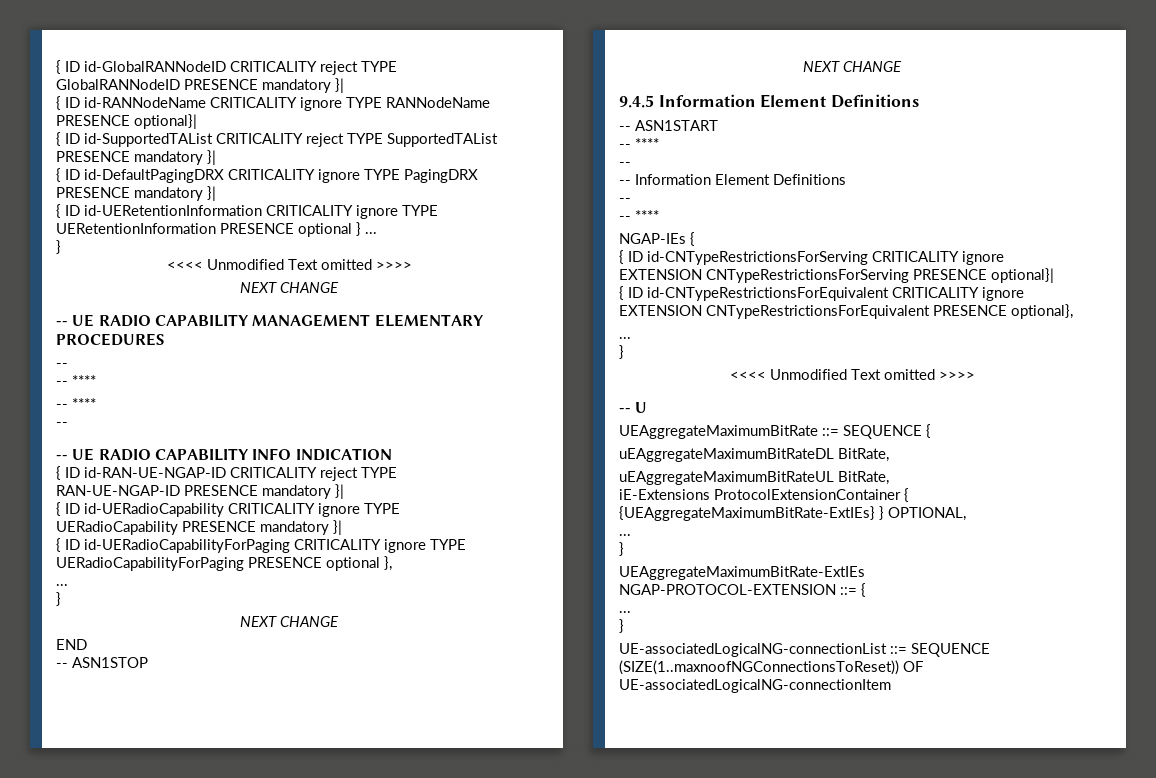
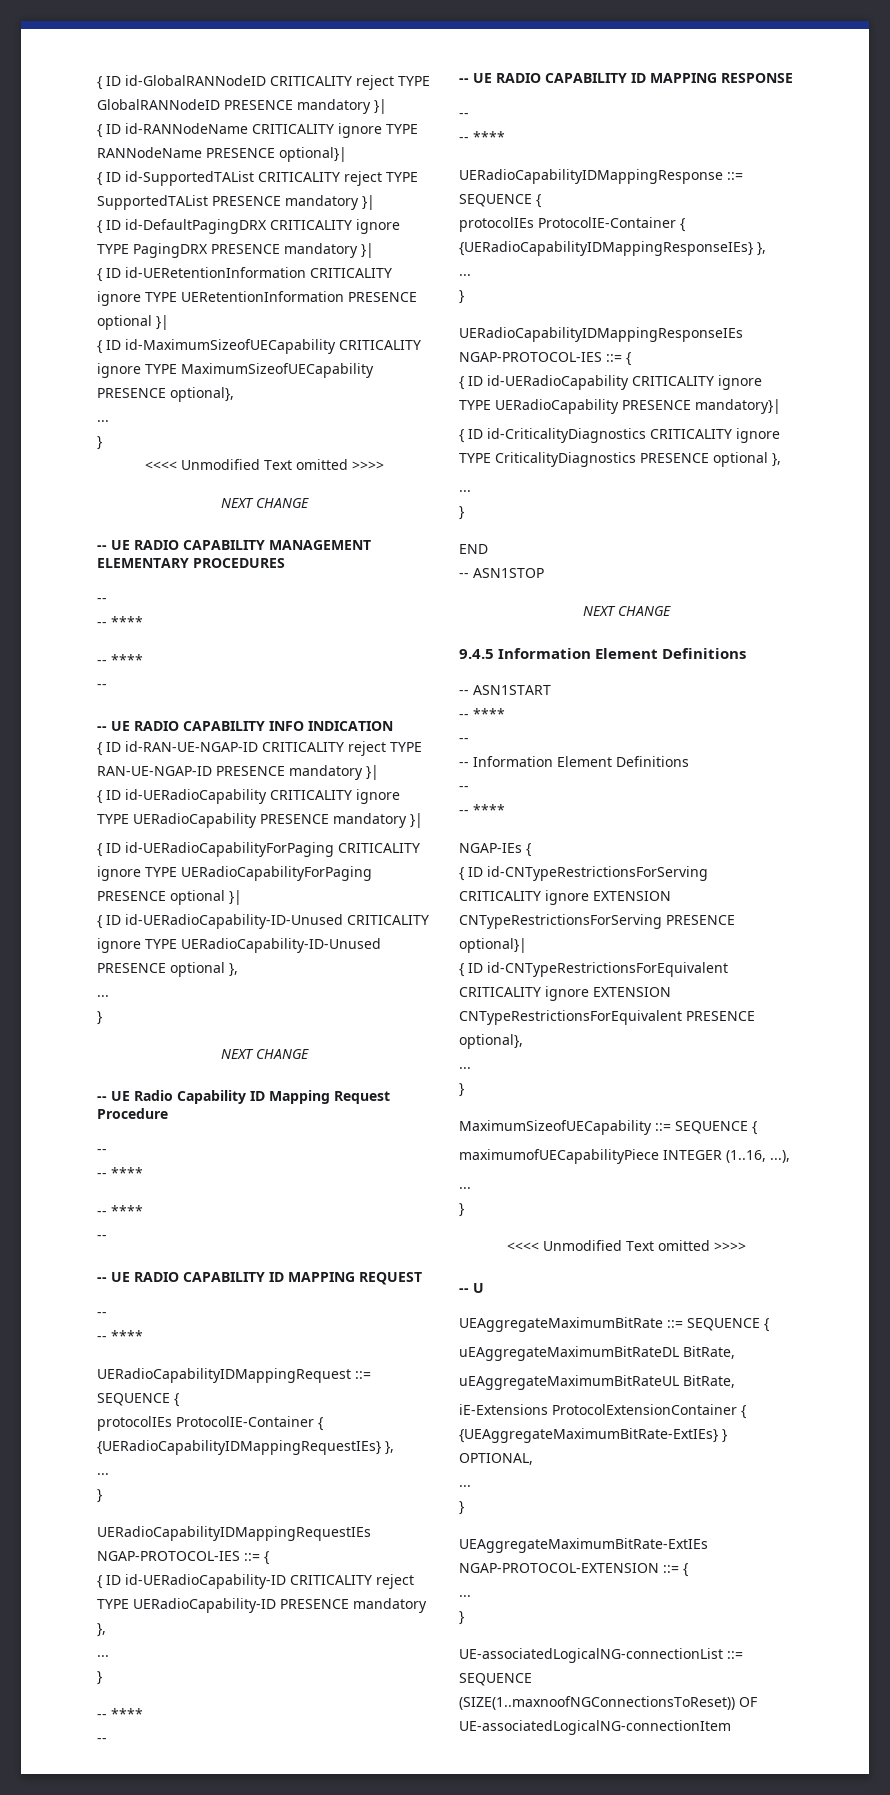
[356,222,361,236] } -> [156,315,169,330] [97,339,421,354] [97,363,374,378] [97,387,234,402] }| // { ID id-MaximumSizeofUECapability CRITICALITY ignore TYPE MaximumSizeofUECapability PRESENCE optional}, //
(380, 564) none -> [229,890,242,905] [97,914,429,929] [97,938,381,953] [97,962,225,977] }| // { ID id-UERadioCapability-ID-Unused CRITICALITY ignore TYPE UERadioCapability-ID-Unused PRESENCE optional
(339, 621) none -> [97,1090,390,1104] [97,1108,168,1119] [97,1149,107,1154] [97,1167,143,1178] [97,1205,143,1216] [97,1235,107,1240] [97,1272,422,1285] [97,1312,107,1317] [97,1330,143,1341] [97,1368,371,1383] [97,1393,179,1407] [97,1416,323,1431] [97,1440,394,1455] [97,1473,109,1475] [97,1489,102,1503] [97,1526,371,1541] [97,1551,269,1565] [97,1574,414,1589] [97,1598,427,1613] [97,1623,106,1637] [97,1655,109,1657] [97,1671,102,1685] [97,1708,143,1719] [97,1738,107,1743] [459,73,793,83] [459,113,469,118] [459,131,505,142] [459,169,743,184] [459,194,541,208] [459,217,685,232] [459,241,766,256] [459,274,471,276] [459,290,464,304] [459,327,743,342] [459,352,631,366] [459,375,762,390] [459,399,781,414] [459,428,780,443] [459,452,781,467] [459,490,471,492] [459,506,464,520] // -- UE Radio Capability ID Mapping Request Procedure // -- // -- **** // -- **** // -- // -- UE RADIO CAPABILITY ID MAPPING REQUEST // -- // -- **** // UERadioCapabilityIDMappingRequest ::= SEQUENCE { // protocolIEs ProtocolIE-Container { {UERadioCapabilityIDMappingRequestIEs} }, // ... // } // UERadioCapabilityIDMappingRequestIEs NGAP-PROTOCOL-IES ::= { // { ID id-UERadioCapability-ID CRITICALITY reject TYPE UERadioCapability-ID PRESENCE mandatory }, // ... // } // -- **** // -- // -- UE RADIO CAPABILITY ID MAPPING RESPONSE // -- // -- **** // UERadioCapabilityIDMappingResponse ::= SEQUENCE { // protocolIEs ProtocolIE-Container { {UERadioCapabilityIDMappingResponseIEs} }, // ... // } // UERadioCapabilityIDMappingResponseIEs NGAP-PROTOCOL-IES ::= { // { ID id-UERadioCapability CRITICALITY ignore TYPE UERadioCapability PRESENCE mandatory}| // { ID id-CriticalityDiagnostics CRITICALITY ignore TYPE CriticalityDiagnostics PRESENCE optional }, // ... // }
(624, 352) none -> [459,1120,757,1135] [459,1149,790,1164] [459,1187,471,1189] [459,1203,464,1217] // MaximumSizeofUECapability ::= SEQUENCE { // maximumofUECapabilityPiece INTEGER (1..16, ...), // ... // }

